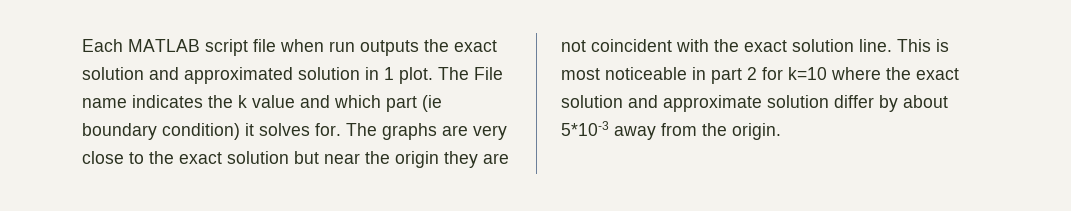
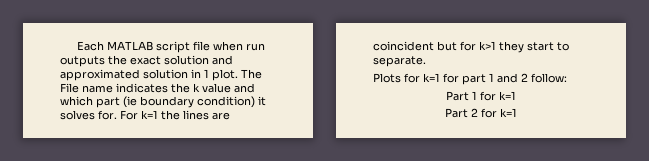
[346,123,507,140] [82,151,509,168] [561,39,949,52] [561,67,959,84] [561,95,948,112] [561,121,781,140] The graphs are very close to the exact solution but near the origin they are not coincident with the exact solution line. This is most noticeable in part 2 for k=10 where the exact solution and approximate solution differ by about 5*10-3 away from the origin. -> [120,110,230,120] [373,41,569,53] [373,56,426,67] [373,73,567,85] [446,91,516,101] [445,108,517,118] For k=1 the lines are coincident but for k>1 they start to separate. // Plots for k=1 for part 1 and 2 follow: // Part 1 for k=1 // Part 2 for k=1

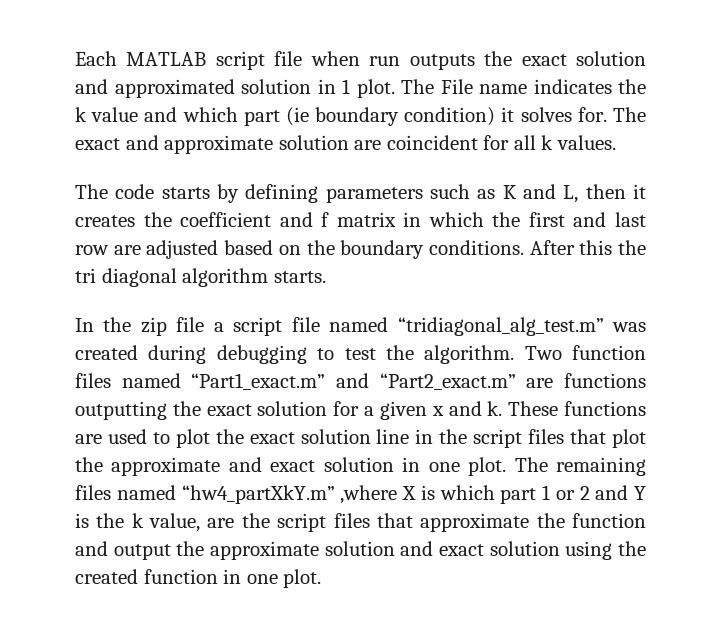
[120,110,230,120] [373,41,569,53] [373,56,426,67] [373,73,567,85] [446,91,516,101] [445,108,517,118] For k=1 the lines are coincident but for k>1 they start to separate. // Plots for k=1 for part 1 and 2 follow: // Part 1 for k=1 // Part 2 for k=1 -> [613,107,646,122] [75,135,616,154] [75,184,646,203] [75,212,646,227] [75,240,646,259] [75,268,326,287] [75,317,647,336] [75,345,646,364] [75,373,646,390] [75,401,646,420] [75,429,646,448] [75,457,647,476] [75,485,646,504] [75,513,646,532] [75,541,647,560] [75,569,322,588] The exact and approximate solution are coincident for all k values. // The code starts by defining parameters such as K and L, then it creates the coefficient and f matrix in which the first and last row are adjusted based on the boundary conditions. After this the tri diagonal algorithm starts. // In the zip file a script file named “tridiagonal_alg_test.m” was created during debugging to test the algorithm. Two function files named “Part1_exact.m” and “Part2_exact.m” are functions outputting the exact solution for a given x and k. These functions are used to plot the exact solution line in the script files that plot the approximate and exact solution in one plot. The remaining files named “hw4_partXkY.m” ,where X is which part 1 or 2 and Y is the k value, are the script files that approximate the function and output the approximate solution and exact solution using the created function in one plot.

